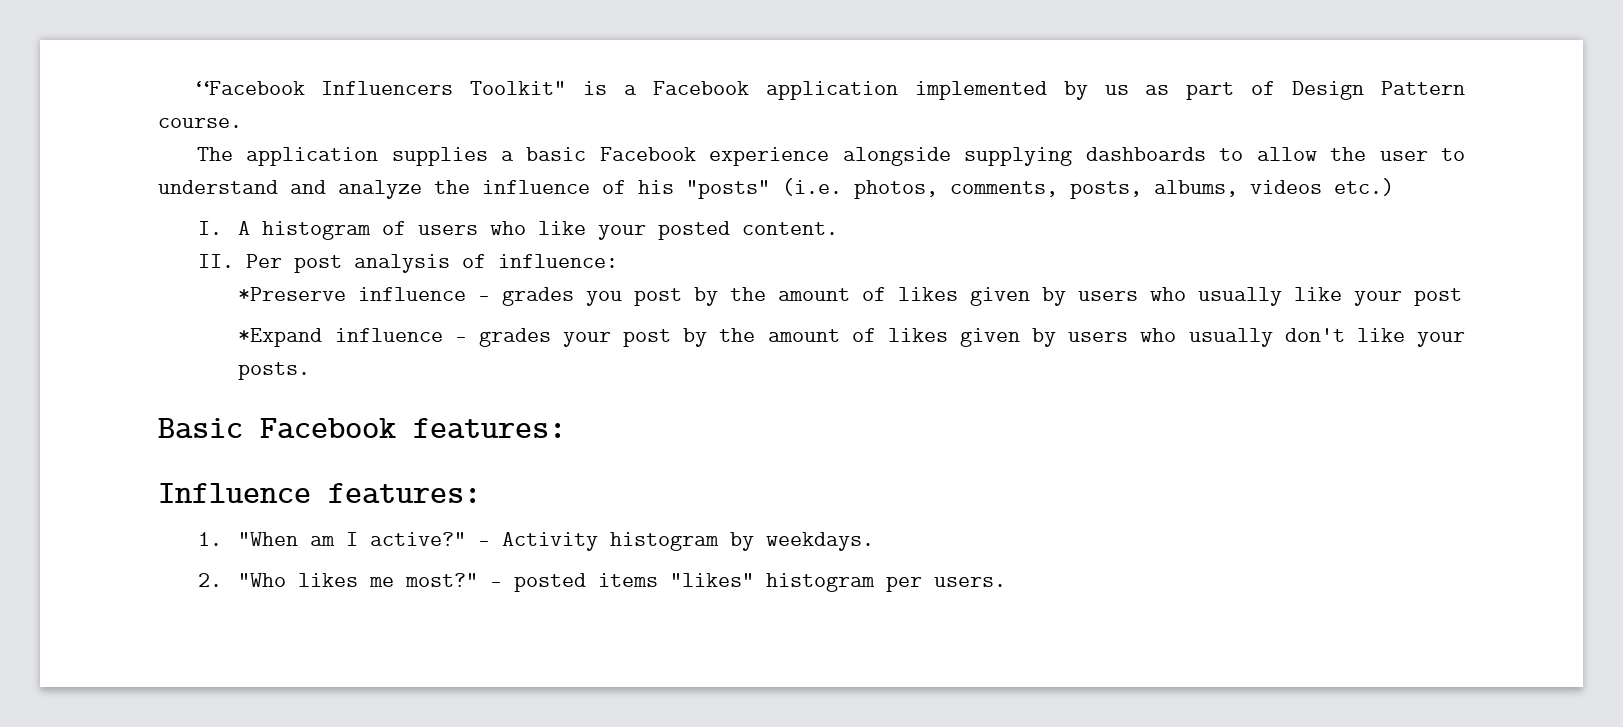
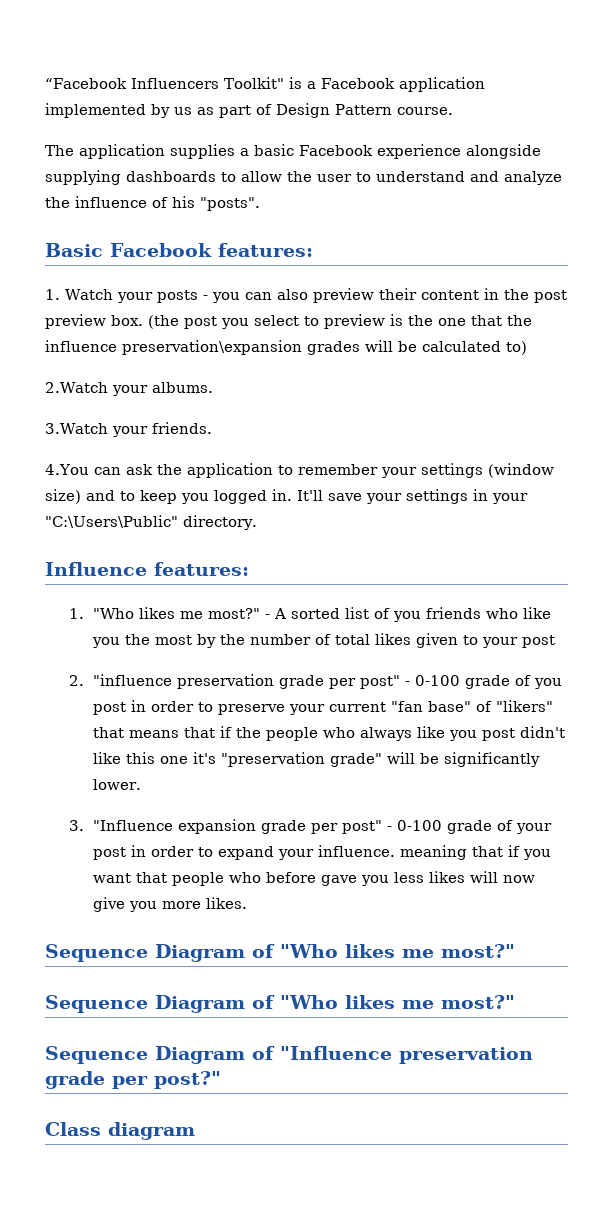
[686,178,1394,199] [198,221,839,240] [198,254,618,273] [238,287,1463,306] [238,328,1466,347] [238,362,311,380] [158,418,566,439] [158,483,481,504] [198,532,875,551] [198,573,223,587] "posts" (i.e. photos, comments, posts, albums, videos etc.) // I. A histogram of users who like your posted content. // II. Per post analysis of influence: // *Preserve influence - grades you post by the amount of likes given by users who usually like your post // *Expand influence - grades your post by the amount of likes given by users who usually don't like your posts. // Basic Facebook features: // Influence features: // 1. "When am I active?" - Activity histogram by weekdays. // 2. -> [200,197,260,211] [45,243,313,257] [45,288,567,303] [45,314,532,329] [45,340,527,355] [45,382,213,396] [45,422,212,437] [45,463,554,478] [45,489,528,504] [45,515,257,530] [45,562,249,576] [68,608,84,619] "posts". // Basic Facebook features: // 1. Watch your posts - you can also preview their content in the post preview box. (the post you select to preview is the one that the influence preservation\expansion grades will be calculated to) // 2.Watch your albums. // 3.Watch your friends. // 4.You can ask the application to remember your settings (window size) and to keep you logged in. It'll save your settings in your "C:\Users\Public" directory. // Influence features: // 1.
[514,573,1007,592] posted items "likes" histogram per users. -> [273,607,551,622] [91,633,555,648] [68,674,562,689] [92,700,553,715] [92,726,565,741] [92,752,540,767] [92,779,141,790] [68,819,552,834] [92,845,551,860] [92,871,535,886] [92,897,247,912] [45,944,515,962] [45,995,515,1013] [45,1046,533,1064] [45,1071,221,1089] [45,1122,195,1140] A sorted list of you friends who like you the most by the number of total likes given to your post // 2. "influence preservation grade per post" - 0-100 grade of you post in order to preserve your current "fan base" of "likers" that means that if the people who always like you post didn't like this one it's "preservation grade" will be significantly lower. // 3. "Influence expansion grade per post" - 0-100 grade of your post in order to expand your influence. meaning that if you want that people who before gave you less likes will now give you more likes. // Sequence Diagram of "Who likes me most?" // Sequence Diagram of "Who likes me most?" // Sequence Diagram of "Influence preservation grade per post?" // Class diagram

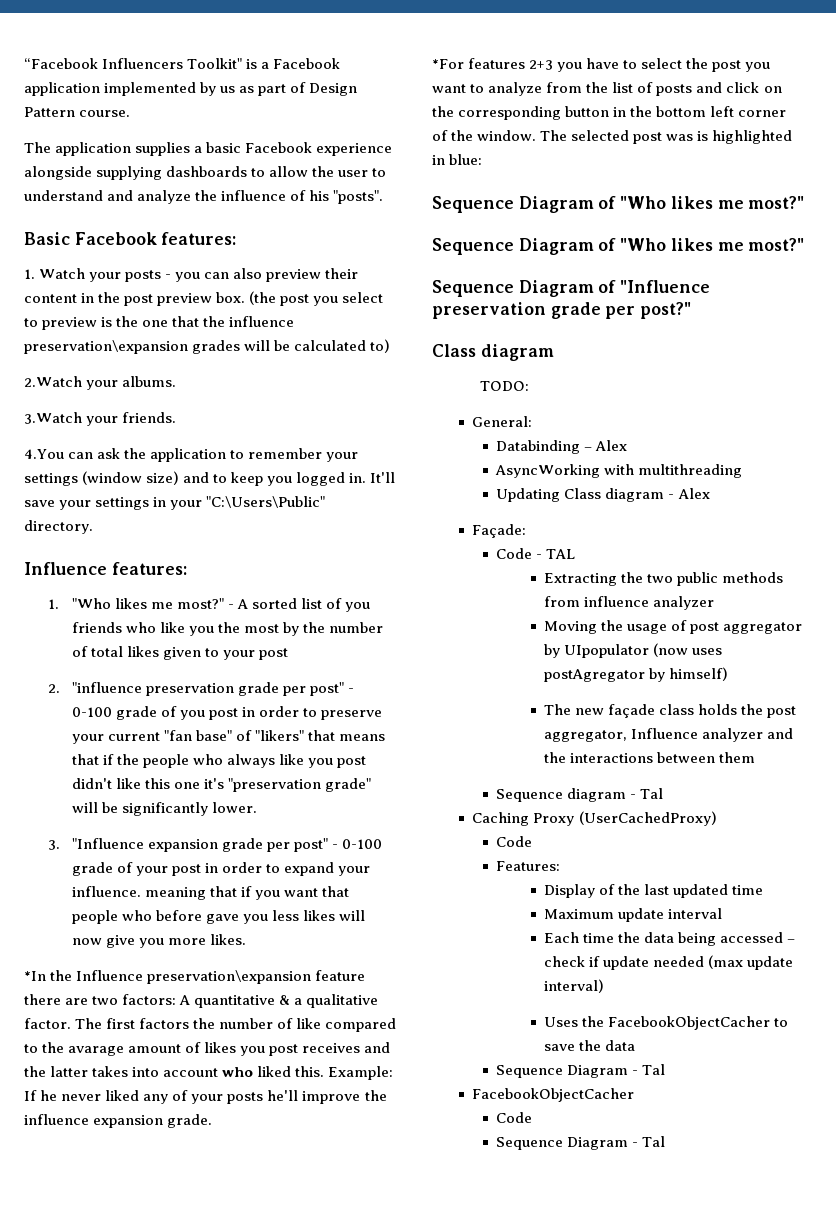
(247, 903) none -> [24,970,366,984] [24,994,379,1008] [24,1018,397,1032] [24,1042,391,1056] [24,1066,394,1080] [24,1090,387,1104] [24,1114,213,1128] [432,58,771,72] [432,82,782,96] [432,106,787,120] [432,130,793,144] [432,154,483,165] // *In the Influence preservation\expansion feature there are two factors: A quantitative & a qualitative factor. The first factors the number of like compared to the avarage amount of likes you post receives and the latter takes into account who liked this. Example: If he never liked any of your posts he'll improve the influence expansion grade. // *For features 2+3 you have to select the post you want to analyze from the list of posts and click on the corresponding button in the bottom left corner of the window. The selected post was is highlighted in blue:
(195, 1131) none -> [479,381,529,391] [472,416,533,427] [496,440,628,454] [495,464,743,478] [496,488,710,502] [472,524,527,538] [496,548,576,559] [544,572,784,586] [544,596,715,610] [544,620,803,634] [544,643,723,658] [544,667,729,682] [544,704,797,718] [544,728,794,742] [544,752,756,763] [496,788,664,802] [472,811,717,826] [496,836,533,847] [496,861,561,871] [544,884,764,898] [544,908,723,922] [544,932,796,946] [544,955,794,970] [544,979,605,993] [544,1016,789,1030] [544,1040,636,1051] [496,1064,666,1078] [472,1088,635,1102] [496,1112,533,1123] [496,1136,666,1150] // TODO: // General: // Databinding – Alex // AsyncWorking with multithreading // Updating Class diagram - Alex // Façade: // Code - TAL // Extracting the two public methods from influence analyzer // Moving the usage of post aggregator by UIpopulator (now uses postAgregator by himself) // The new façade class holds the post aggregator, Influence analyzer and the interactions between them // Sequence diagram - Tal // Caching Proxy (UserCachedProxy) // Code // Features: // Display of the last updated time // Maximum update interval // Each time the data being accessed – check if update needed (max update interval) // Uses the FacebookObjectCacher to save the data // Sequence Diagram - Tal // FacebookObjectCacher // Code // Sequence Diagram - Tal

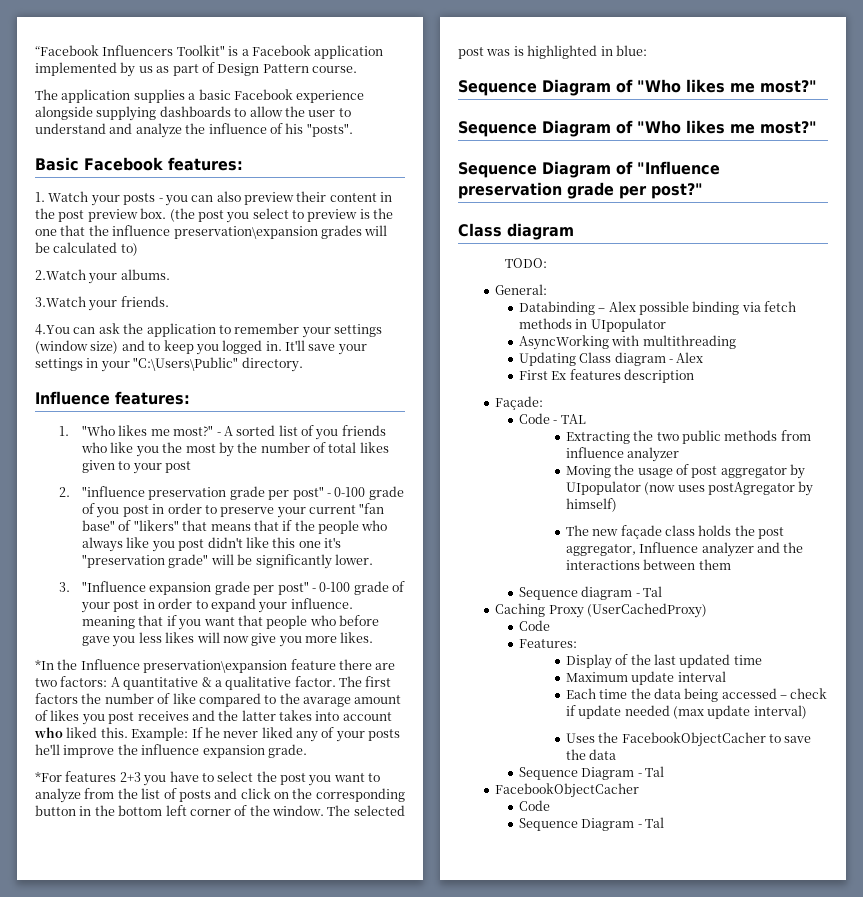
(628, 445) none -> [638,301,797,315] [518,318,666,332] possible binding via fetch methods in UIpopulator
(710, 493) none -> [518,369,694,383] // First Ex features description

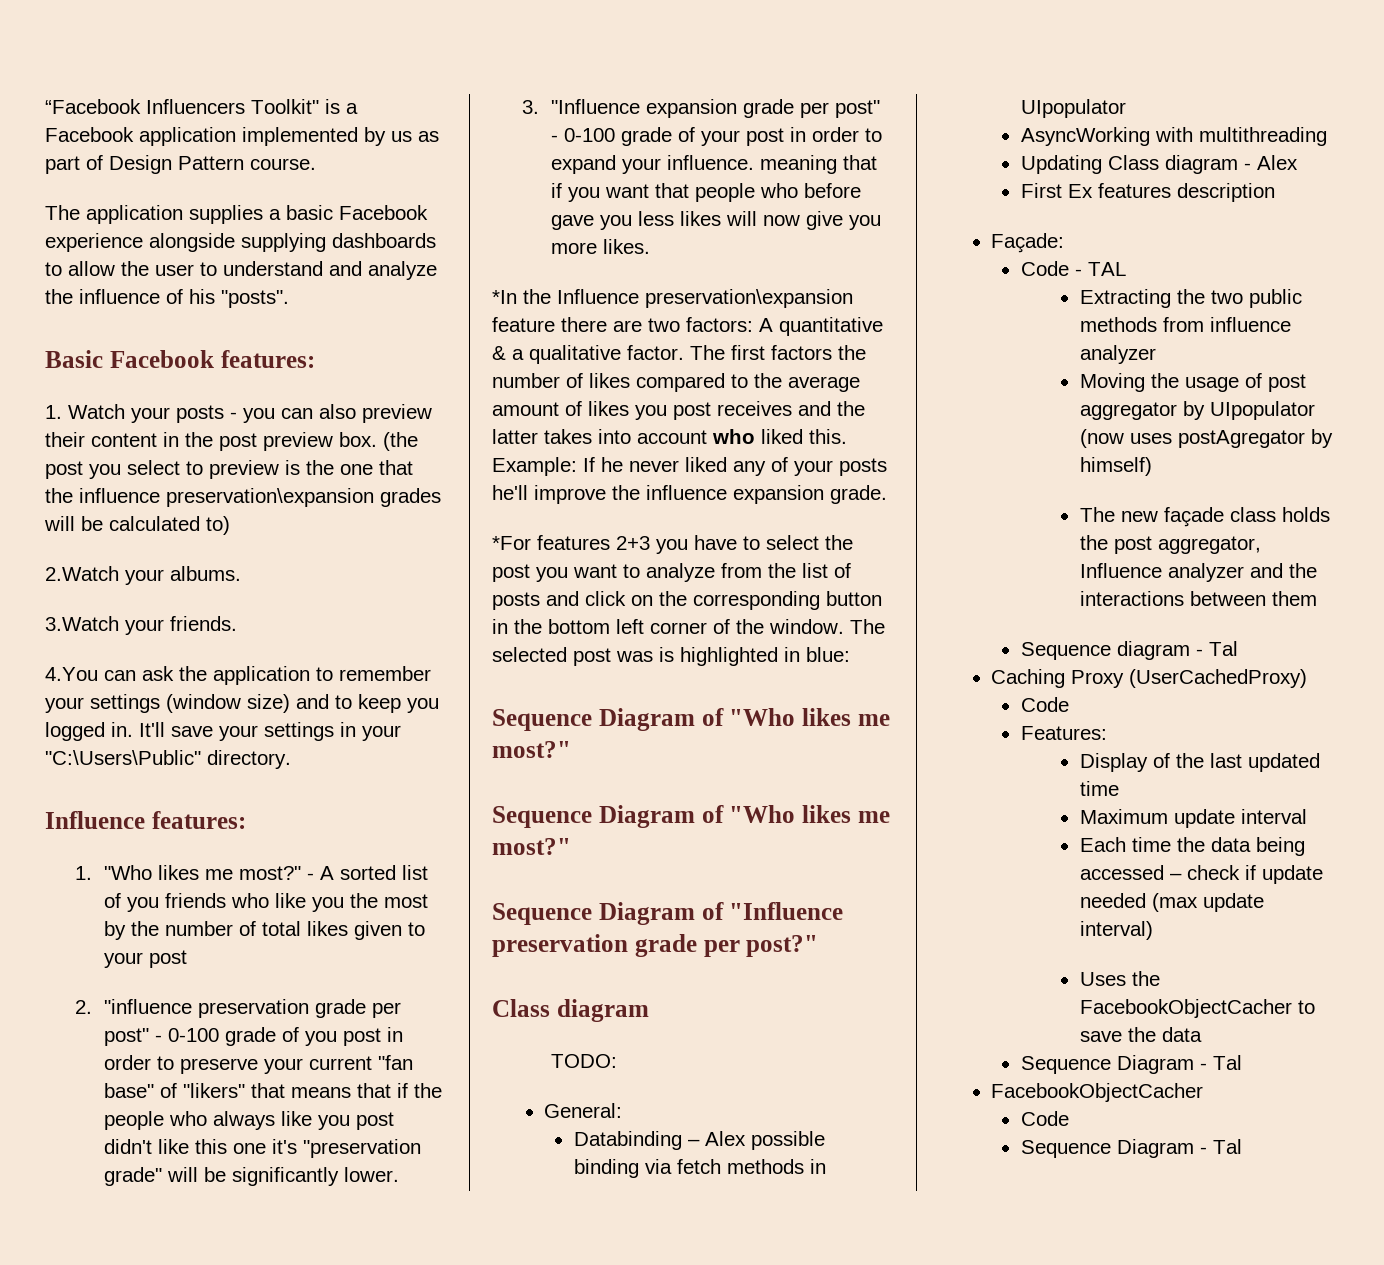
[172,693,196,704] like -> [589,373,630,388] likes
[303,697,351,707] avarage -> [788,376,860,392] average

